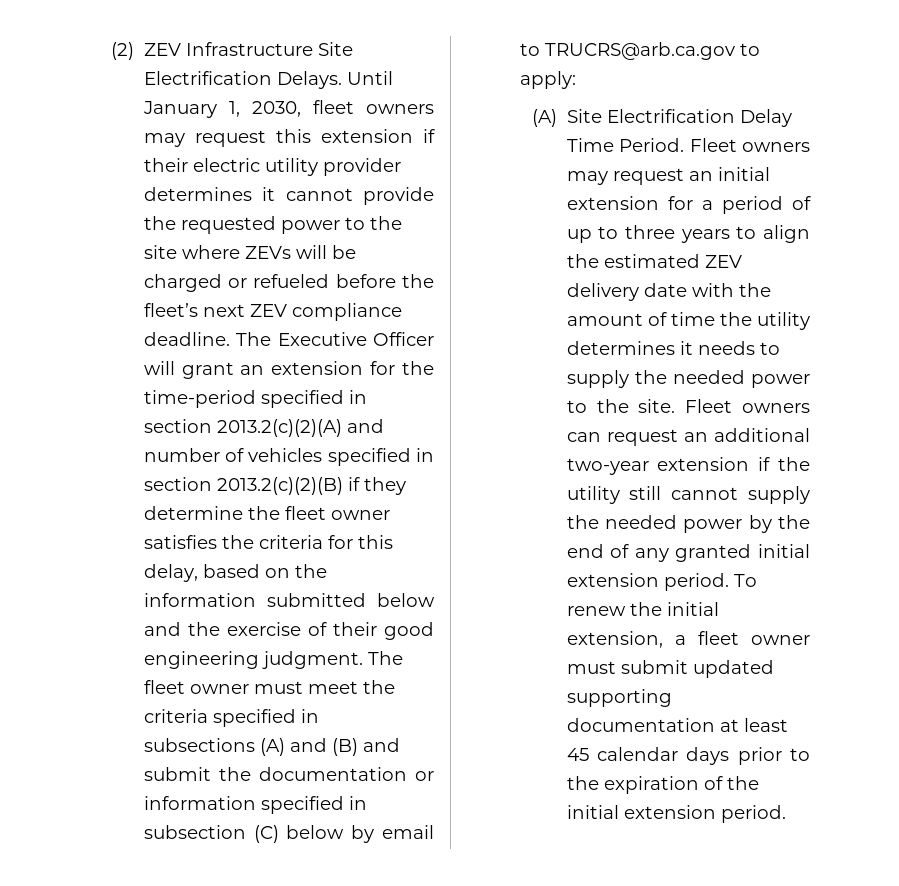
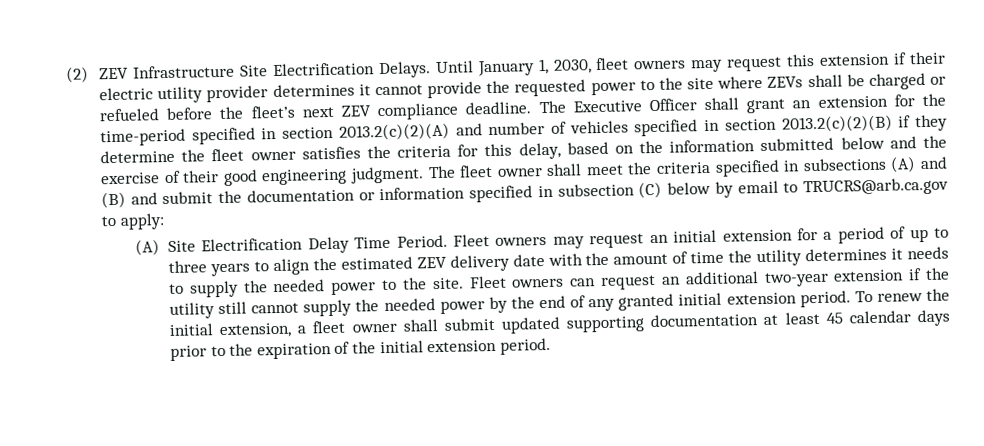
[295,245,327,259] will -> [807,74,843,88] shall
[143,361,175,375] will -> [704,97,740,111] shall
[253,681,303,694] must -> [546,163,583,176] shall
[566,661,616,674] must -> [402,319,438,332] shall

